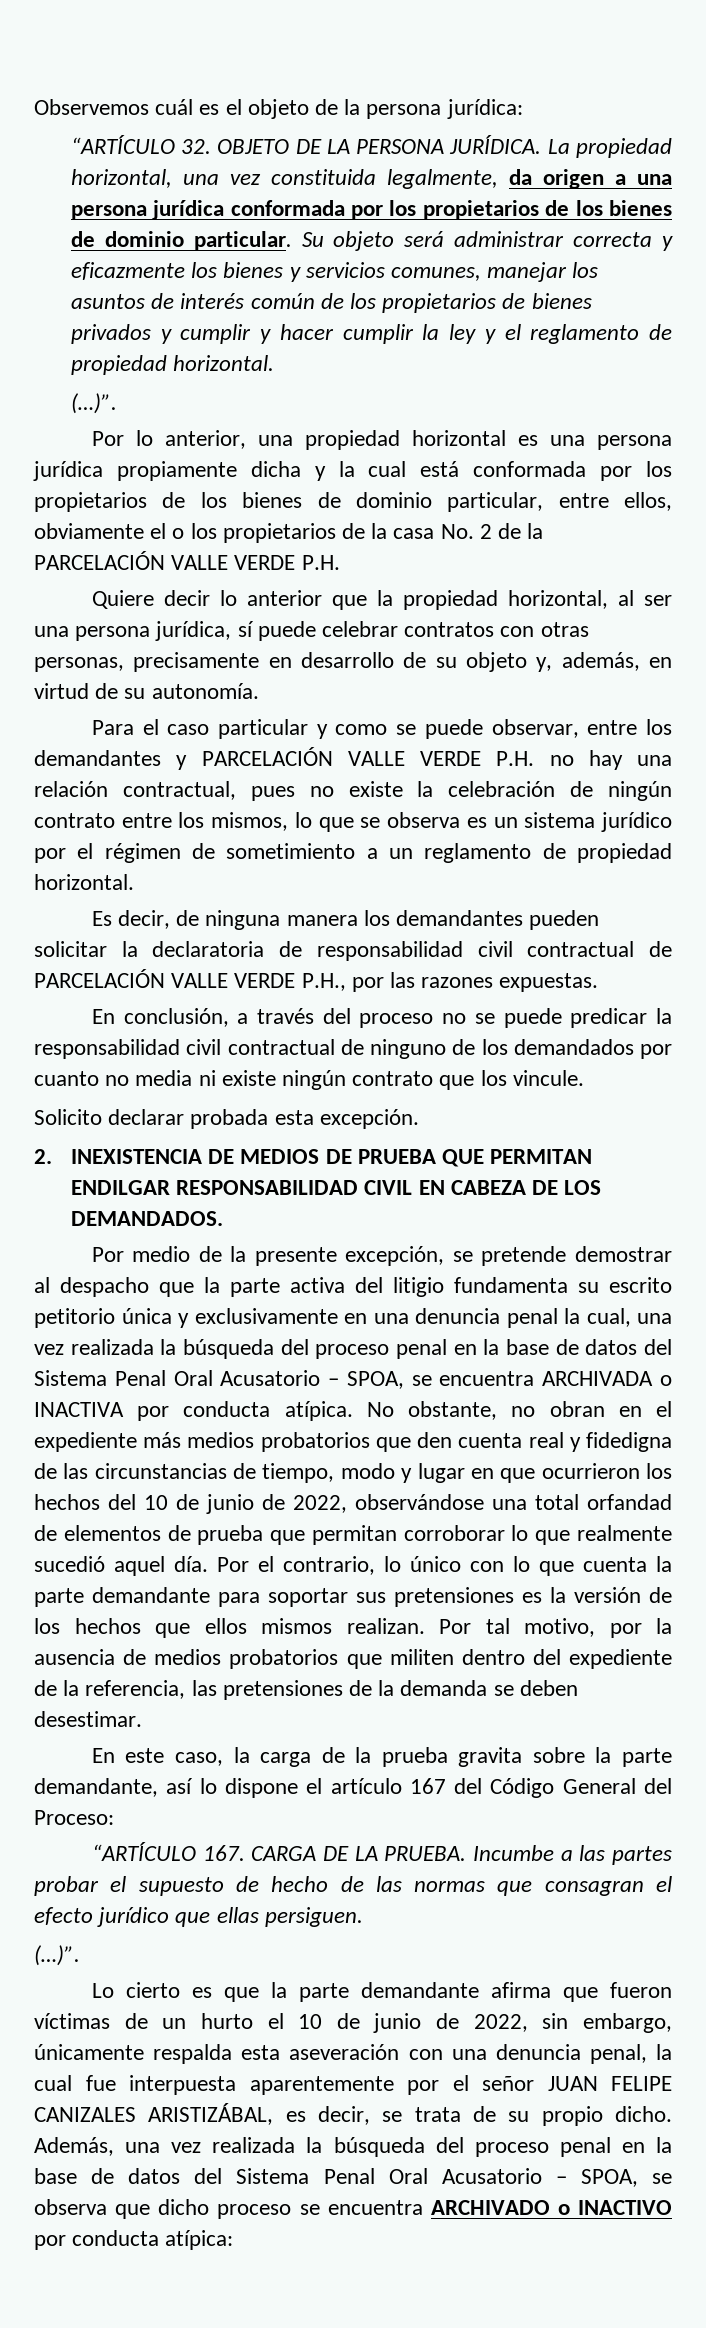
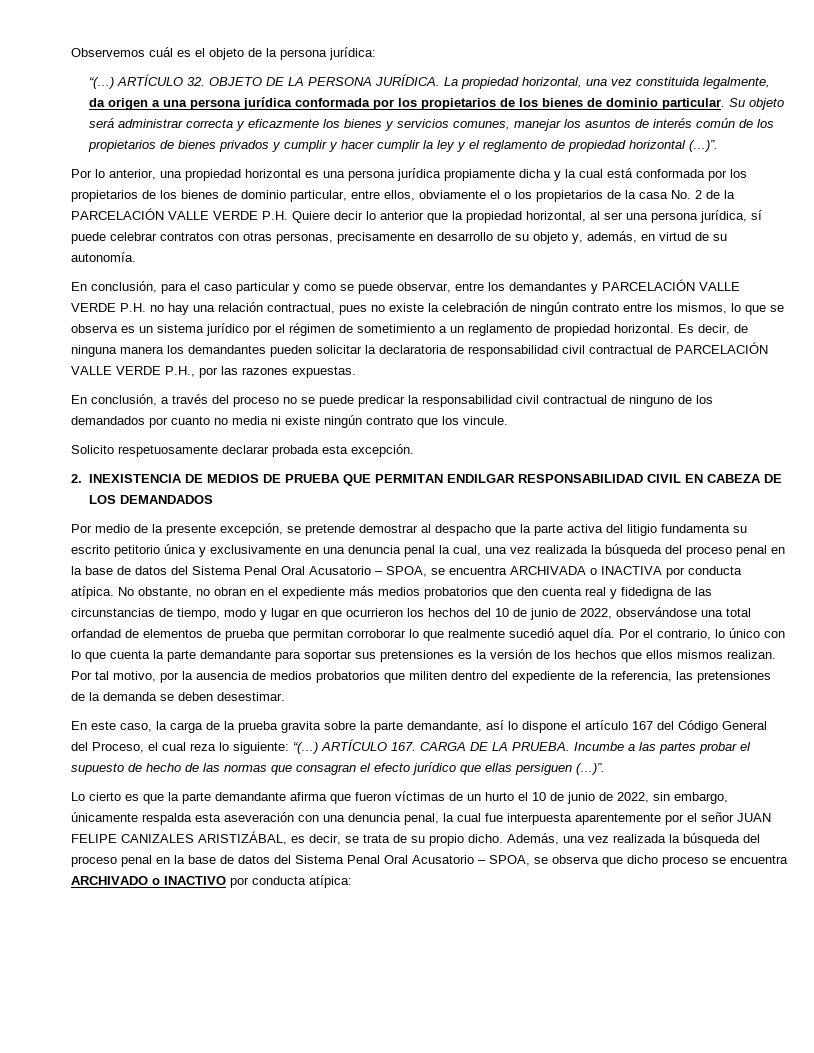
[70,135,175,154] “ARTÍCULO -> [88,74,183,89] “(…) ARTÍCULO
[173,355,275,371] horizontal. // -> [628,140,686,149] horizontal
(340, 562) // -> (288, 215) none
[91,720,134,735] Para -> [71,281,187,294] En conclusión, para
(134, 882) // -> (674, 328) none
(102, 1117) none -> [118,445,218,457] respetuosamente
[70,1211,223,1226] DEMANDADOS. -> [119,495,213,504] DEMANDADOS
[34,1810,114,1825] [91,1842,196,1861] Proceso: // “ARTÍCULO -> [92,739,387,754] Proceso, el cual reza lo siguiente: “(…) ARTÍCULO
[264,1907,363,1927] persiguen. // -> [515,763,572,775] persiguen

